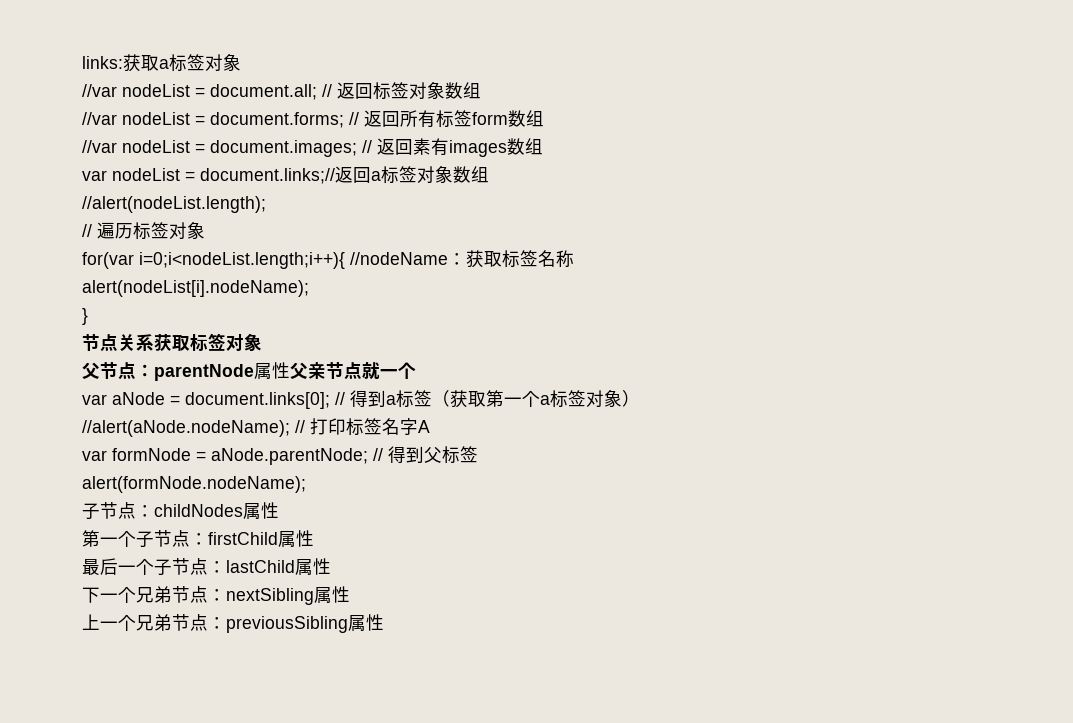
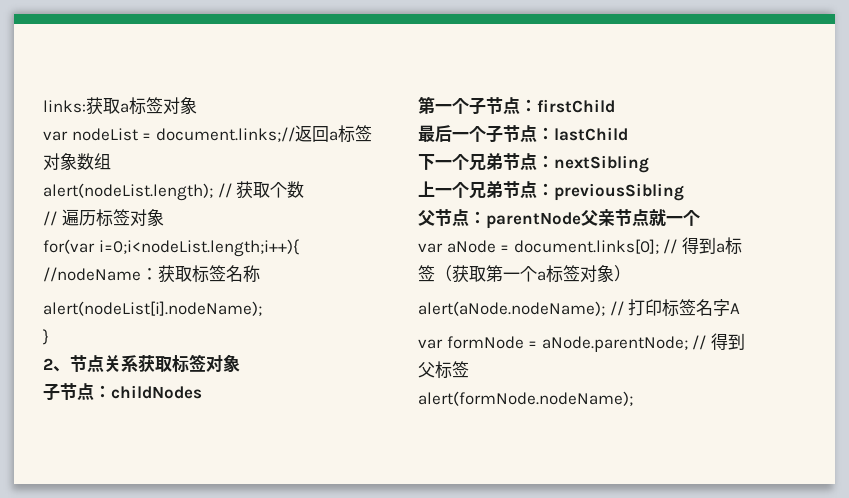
[82,82,481,100] [82,110,544,128] [82,138,543,157] // //var nodeList = document.all; // 返回标签对象数组 // //var nodeList = document.forms; // 返回所有标签form数组 // //var nodeList = document.images; // 返回素有images数组 -> (197, 105) none
[82,196,266,213] //alert(nodeList.length); -> [43,181,305,201] alert(nodeList.length); // 获取个数
(88, 316) none -> [43,358,70,372] 2、
(262, 342) none -> [43,383,202,401] [418,96,615,115] [418,125,628,143] [418,153,649,173] [418,181,684,201] // 子节点：childNodes // 第一个子节点：firstChild // 最后一个子节点：lastChild // 下一个兄弟节点：nextSibling // 上一个兄弟节点：previousSibling
[254,362,290,379] 属性 -> (581, 220) none
[82,420,290,437] //alert(aNode.nodeName); -> [418,301,605,316] alert(aNode.nodeName);
[82,502,279,520] [82,530,314,548] [82,558,331,576] [82,586,350,605] [82,614,384,633] // 子节点：childNodes属性 // 第一个子节点：firstChild属性 // 最后一个子节点：lastChild属性 // 下一个兄弟节点：nextSibling属性 // 上一个兄弟节点：previousSibling属性 -> (633, 398) none

